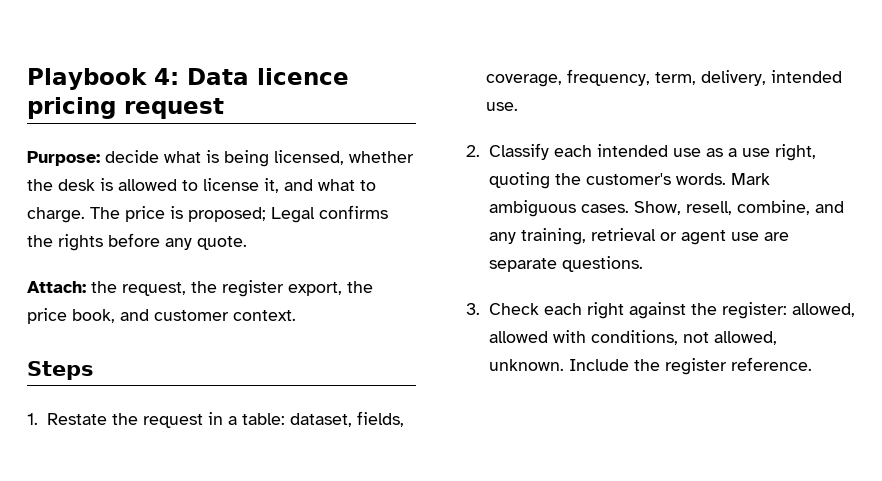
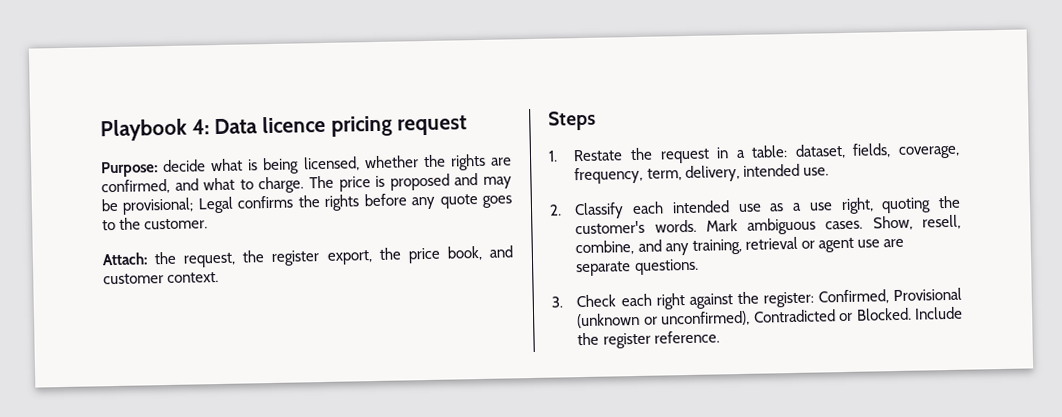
[58,178,279,193] desk is allowed to license it, -> [449,153,512,171] [101,178,170,195] rights are confirmed,
[188,207,266,222] proposed; -> [389,173,513,191] [101,197,195,215] proposed and may be provisional;
[197,236,247,250] quote. -> [439,194,513,209] [102,217,209,231] quote goes to the customer.
[791,303,855,317] [488,330,777,345] [488,359,564,371] allowed, allowed with conditions, not allowed, unknown. -> [817,287,962,305] [577,307,912,329] Confirmed, Provisional (unknown or unconfirmed), Contradicted or Blocked.

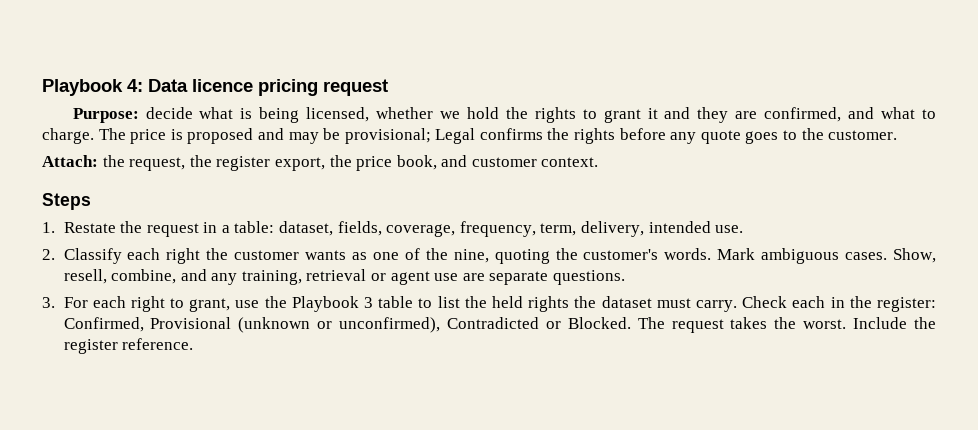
[422,153,486,171] the rights -> [440,107,729,123] we hold the rights to grant it and they
[671,197,874,215] intended use as a use right, -> [166,248,489,264] right the customer wants as one of the nine,
[576,293,733,310] Check each right against -> [63,296,845,312] For each right to grant, use the Playbook 3 table to list the held rights the dataset must carry. Check each in
(912, 314) none -> [637,317,847,333] The request takes the worst.

